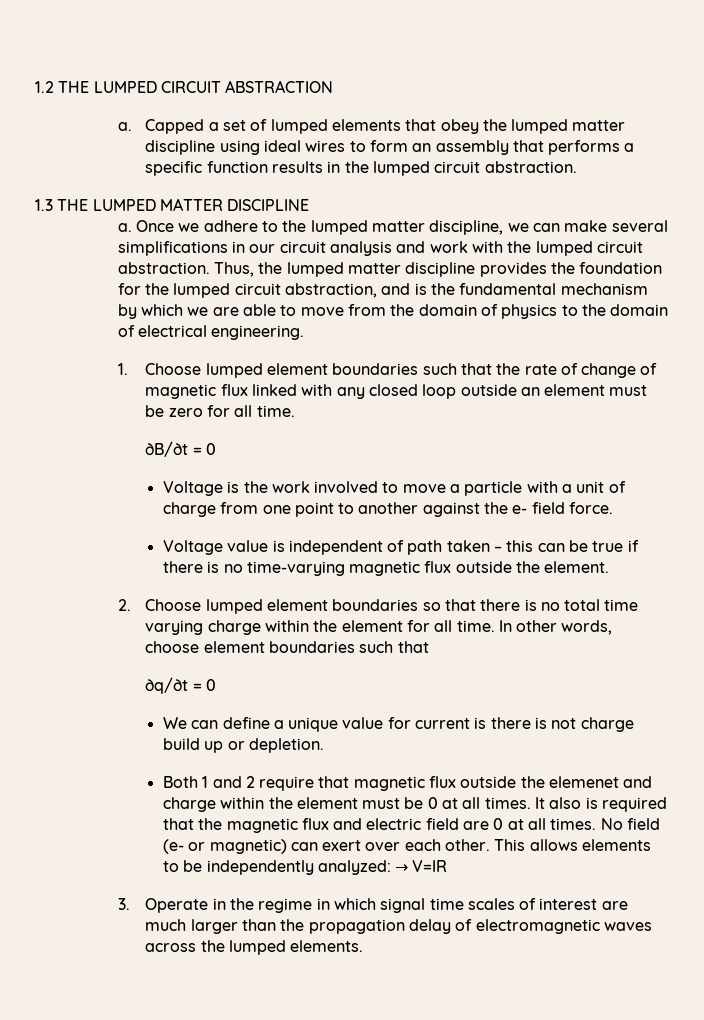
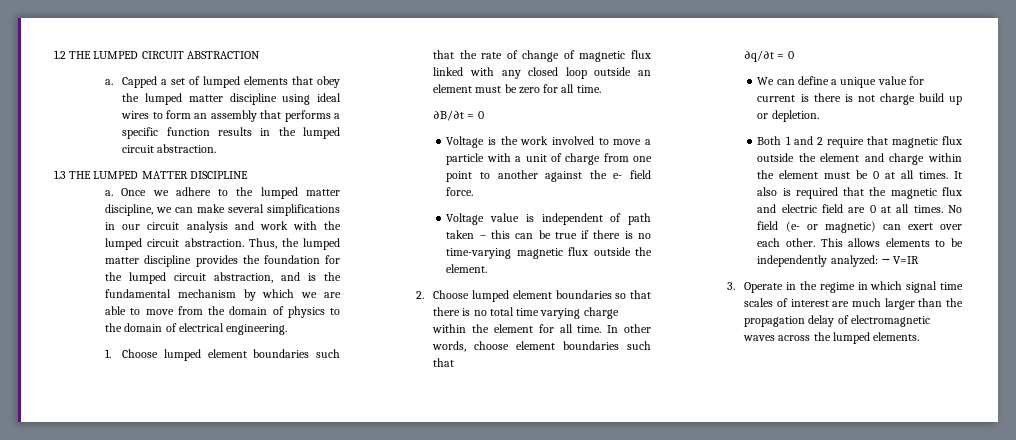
[549,776,620,788] elemenet -> [820,153,860,162] element

